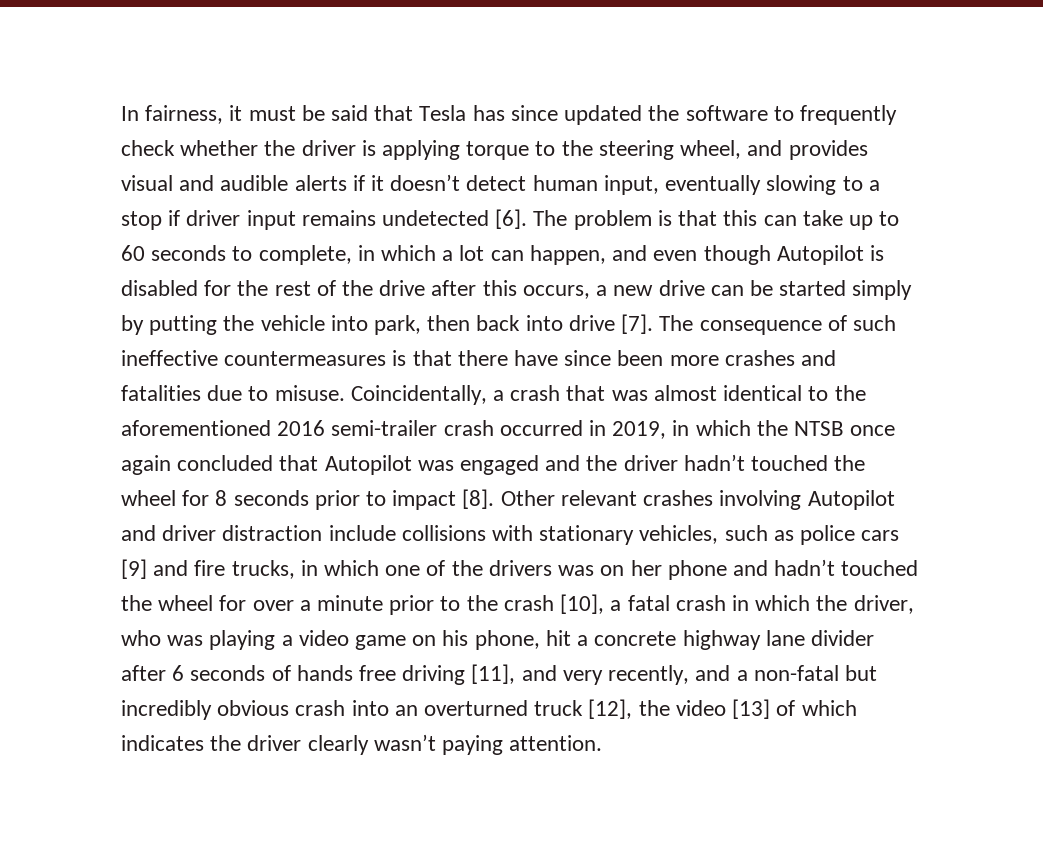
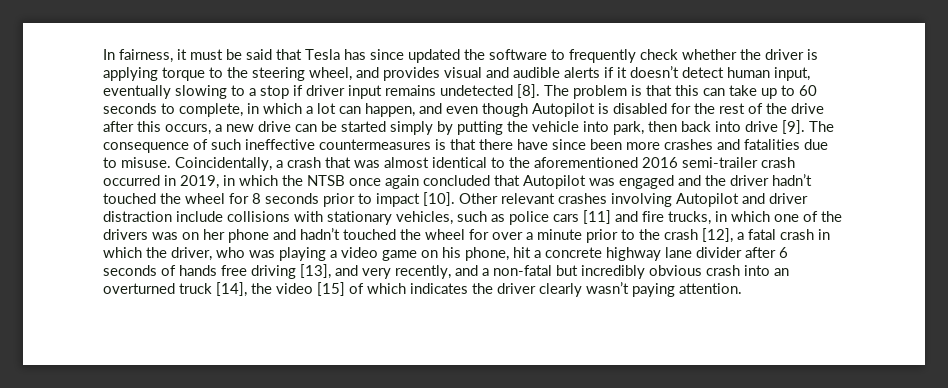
[495,209,528,229] [6]. -> [517,84,540,98] [8].
[621,314,654,334] [7]. -> [782,120,805,134] [9].
[462,489,495,509] [8]. -> [423,192,455,206] [10].
[121,559,147,579] [9] -> [583,210,611,224] [11]
[560,594,605,614] [10], -> [702,228,733,243] [12],
[471,664,516,684] [11], -> [300,264,331,279] [13],
[588,699,633,719] [12], -> [216,282,247,297] [14],
[732,699,771,719] [13] -> [317,282,345,296] [15]

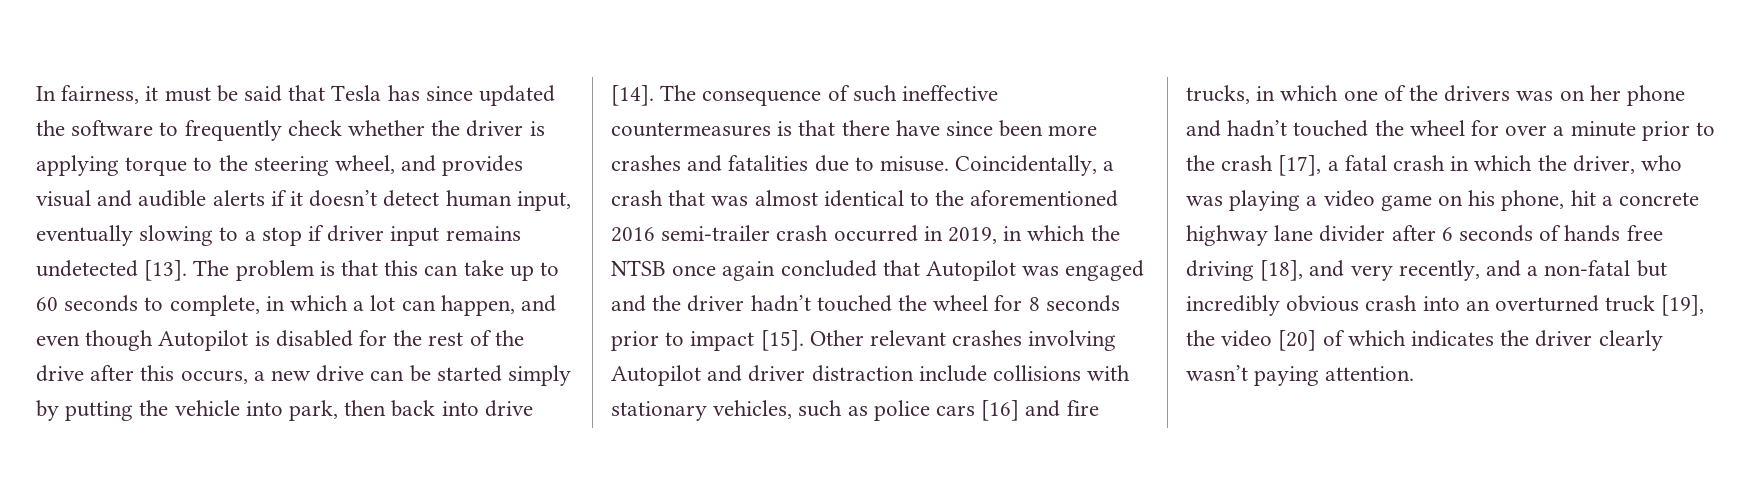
[517,84,540,98] [8]. -> [144,260,188,281] [13].
[782,120,805,134] [9]. -> [611,85,654,106] [14].
[423,192,455,206] [10]. -> [760,330,804,351] [15].
[583,210,611,224] [11] -> [981,400,1020,421] [16]
[702,228,733,243] [12], -> [1278,155,1322,176] [17],
[300,264,331,279] [13], -> [1260,260,1304,281] [18],
[216,282,247,297] [14], -> [1661,295,1705,316] [19],
[317,282,345,296] [15] -> [1278,330,1317,351] [20]

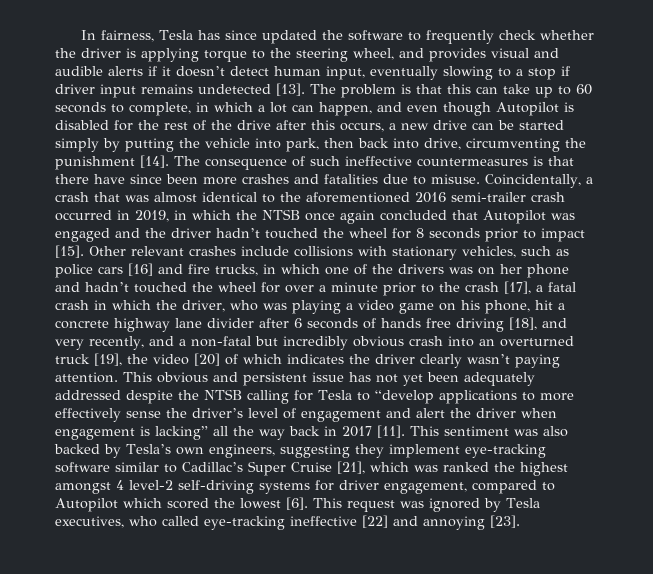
[145,85,326,102] it must be said that -> (154, 36) none
[484,400,533,417] drive -> [424,138,586,152] [55,156,135,170] drive, circumventing the punishment
[1028,330,1117,351] [611,365,914,386] involving Autopilot and driver distraction -> (236, 251) none
(1415, 373) none -> [123,372,535,386] [55,389,574,404] [55,408,557,422] [55,425,568,440] [54,444,546,458] [55,461,568,476] [55,480,555,494] [55,497,540,512] [55,515,520,530] This obvious and persistent issue has not yet been adequately addressed despite the NTSB calling for Tesla to “develop applications to more effectively sense the driver’s level of engagement and alert the driver when engagement is lacking” all the way back in 2017 [11]. This sentiment was also backed by Tesla’s own engineers, suggesting they implement eye-tracking software similar to Cadillac’s Super Cruise [21], which was ranked the highest amongst 4 level-2 self-driving systems for driver engagement, compared to Autopilot which scored the lowest [6]. This request was ignored by Tesla executives, who called eye-tracking ineffective [22] and annoying [23].

